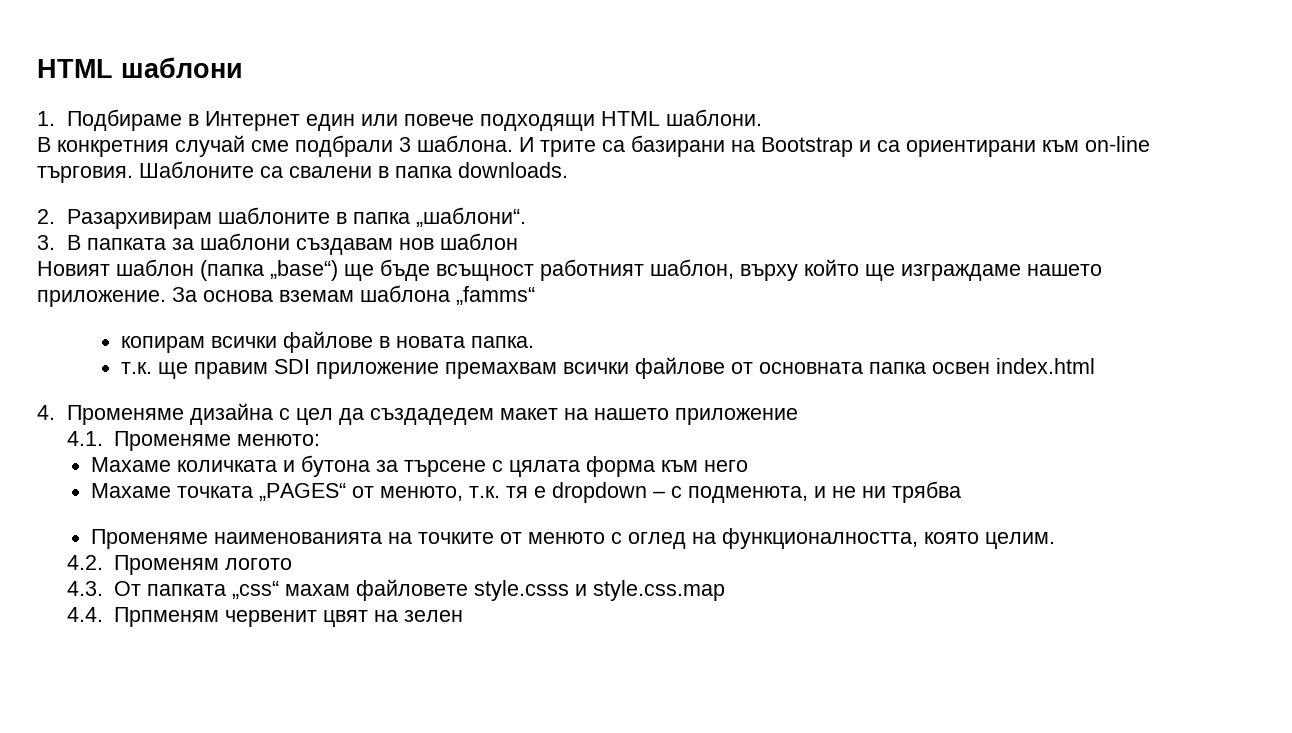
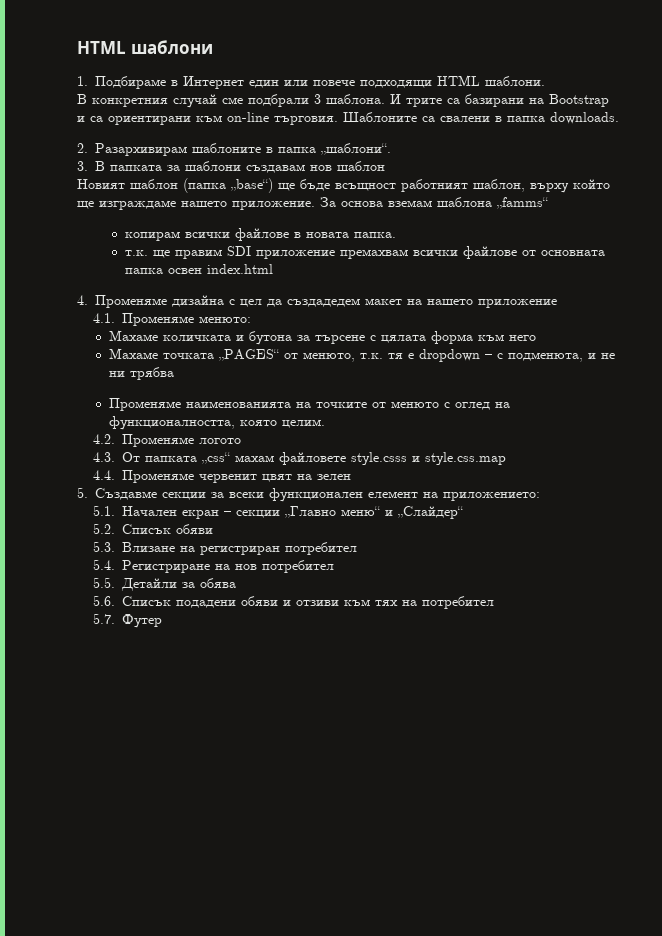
[114,555,220,575] Променям -> [122,434,195,447] Променямe
[114,607,220,627] Прпменям -> [122,470,195,483] Прoменямe
(464, 616) none -> [77,487,540,502] [93,505,464,519] [93,523,214,534] [93,541,358,555] [93,559,335,573] [93,577,237,591] [93,595,495,609] [93,613,163,628] // 5. Създавме секции за всеки функционален елемент на приложението: // 5.1. Начален екран – секции „Главно меню“ и „Слайдер“ // 5.2. Списък обяви // 5.3. Влизане на регистриран потребител // 5.4. Регистриране на нов потребител // 5.5. Детайли за обява // 5.6. Списък подадени обяви и отзиви към тях на потребител // 5.7. Футер

